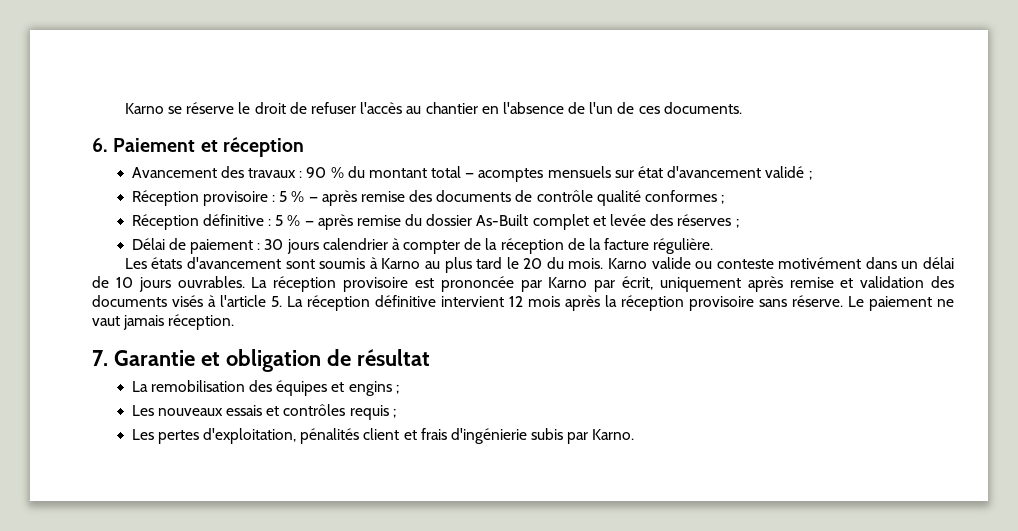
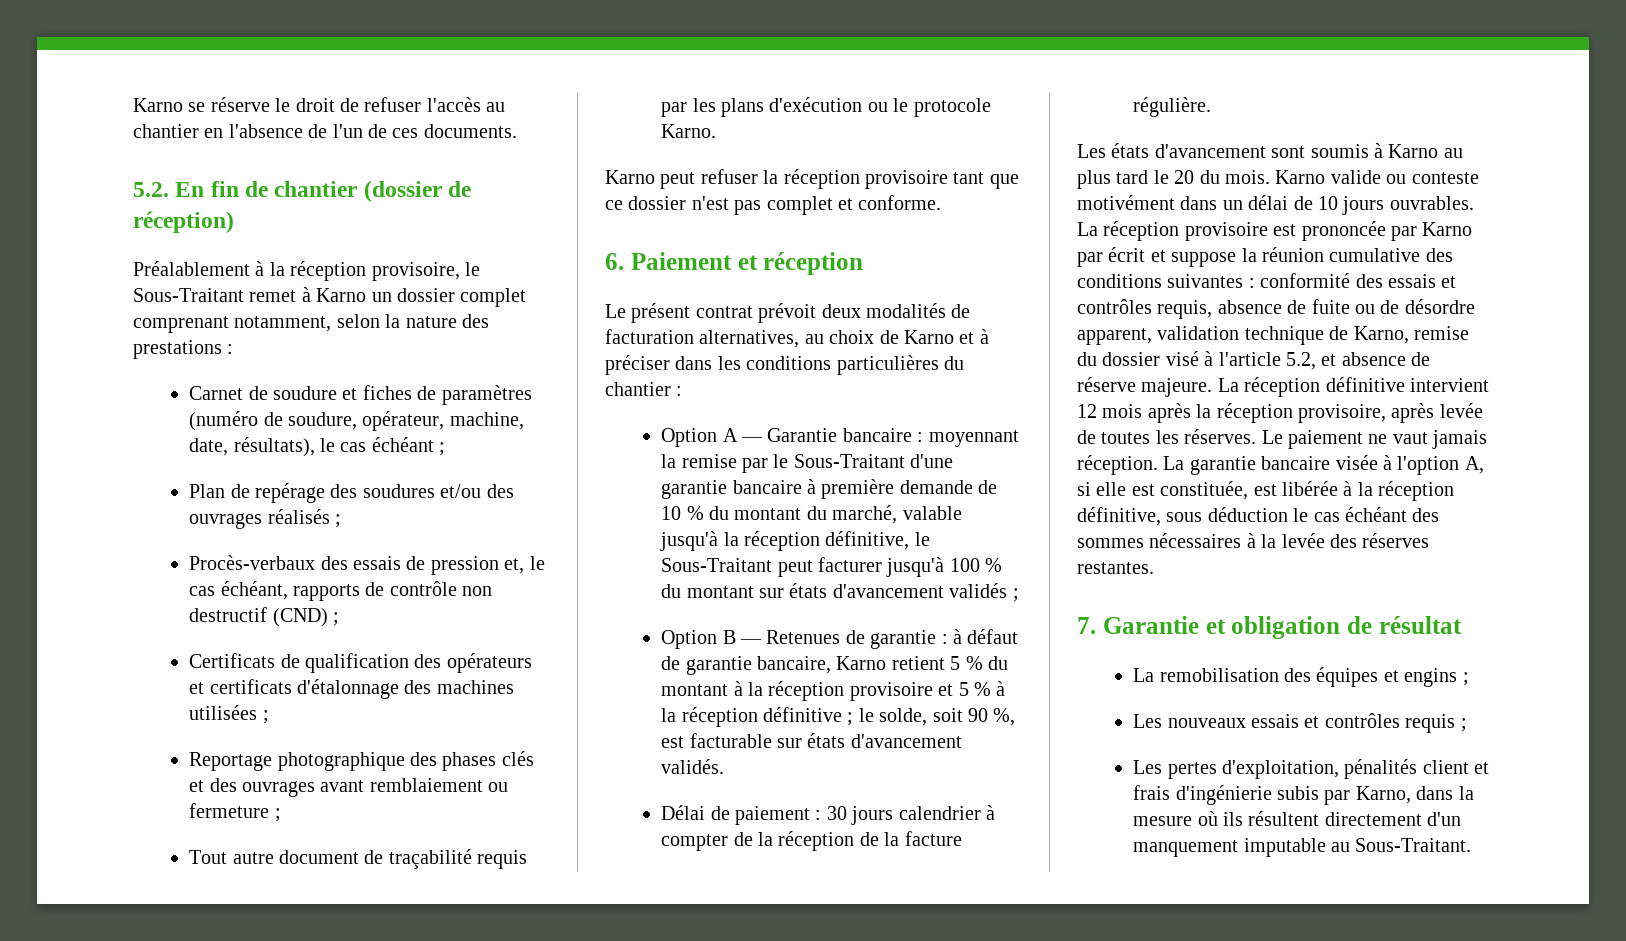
[92,137,304,157] [131,166,812,182] [131,190,725,206] [131,214,739,230] 6. Paiement et réception // Avancement des travaux : 90 % du montant total — acomptes mensuels sur état d'avancement validé ; // Réception provisoire : 5 % — après remise des documents de contrôle qualité conformes ; // Réception définitive : 5 % — après remise du dossier As-Built complet et levée des réserves ; -> [133,180,472,202] [133,211,234,233] [133,261,480,281] [133,287,527,307] [133,314,489,333] [133,340,234,359] [189,385,532,405] [189,411,524,431] [189,437,446,457] [189,483,514,503] [189,509,341,529] [189,555,545,575] [189,581,493,601] [189,607,339,627] [189,653,532,673] [189,679,514,699] [189,705,269,724] [189,751,534,771] [189,778,509,797] [189,803,281,822] [189,849,528,869] [661,97,991,117] [661,124,717,138] [605,169,1019,189] [605,195,942,215] [605,252,864,275] [605,303,971,323] [605,329,989,348] [605,355,964,375] [605,382,683,396] [661,428,1019,447] [661,454,954,473] [661,479,998,499] [661,505,962,524] [660,531,930,551] [661,557,1003,577] [661,583,1019,602] [661,629,1019,649] [661,656,1008,675] [661,681,1006,701] [661,707,1016,727] [661,733,962,748] [661,759,725,774] 5.2. En fin de chantier (dossier de réception) // Préalablement à la réception provisoire, le Sous-Traitant remet à Karno un dossier complet comprenant notamment, selon la nature des prestations : // Carnet de soudure et fiches de paramètres (numéro de soudure, opérateur, machine, date, résultats), le cas échéant ; // Plan de repérage des soudures et/ou des ouvrages réalisés ; // Procès-verbaux des essais de pression et, le cas échéant, rapports de contrôle non destructif (CND) ; // Certificats de qualification des opérateurs et certificats d'étalonnage des machines utilisées ; // Reportage photographique des phases clés et des ouvrages avant remblaiement ou fermeture ; // Tout autre document de traçabilité requis par les plans d'exécution ou le protocole Karno. // Karno peut refuser la réception provisoire tant que ce dossier n'est pas complet et conforme. // 6. Paiement et réception // Le présent contrat prévoit deux modalités de facturation alternatives, au choix de Karno et à préciser dans les conditions particulières du chantier : // Option A — Garantie bancaire : moyennant la remise par le Sous-Traitant d'une garantie bancaire à première demande de 10 % du montant du marché, valable jusqu'à la réception définitive, le Sous-Traitant peut facturer jusqu'à 100 % du montant sur états d'avancement validés ; // Option B — Retenues de garantie : à défaut de garantie bancaire, Karno retient 5 % du montant à la réception provisoire et 5 % à la réception définitive ; le solde, soit 90 %, est facturable sur états d'avancement validés.
[621,276,955,292] [92,295,282,307] écrit, uniquement après remise et validation des documents visés à l'article 5. -> [1108,247,1453,267] [1077,273,1457,288] [1077,299,1475,319] [1077,326,1469,345] [1077,351,1431,370] [1077,377,1213,397] écrit et suppose la réunion cumulative des conditions suivantes : conformité des essais et contrôles requis, absence de fuite ou de désordre apparent, validation technique de Karno, remise du dossier visé à l'article 5.2, et absence de réserve majeure.
[689,295,843,311] provisoire sans réserve. -> [1298,403,1483,423] [1077,429,1257,444] provisoire, après levée de toutes les réserves.
(235, 322) none -> [1163,455,1484,475] [1077,481,1455,501] [1077,507,1440,526] [1077,533,1430,548] [1077,562,1154,574] La garantie bancaire visée à l'option A, si elle est constituée, est libérée à la réception définitive, sous déduction le cas échéant des sommes nécessaires à la levée des réserves restantes.
[592,429,635,440] Karno. -> [1355,786,1474,804] [1133,811,1462,826] [1133,838,1472,857] Karno, dans la mesure où ils résultent directement d'un manquement imputable au Sous-Traitant.

